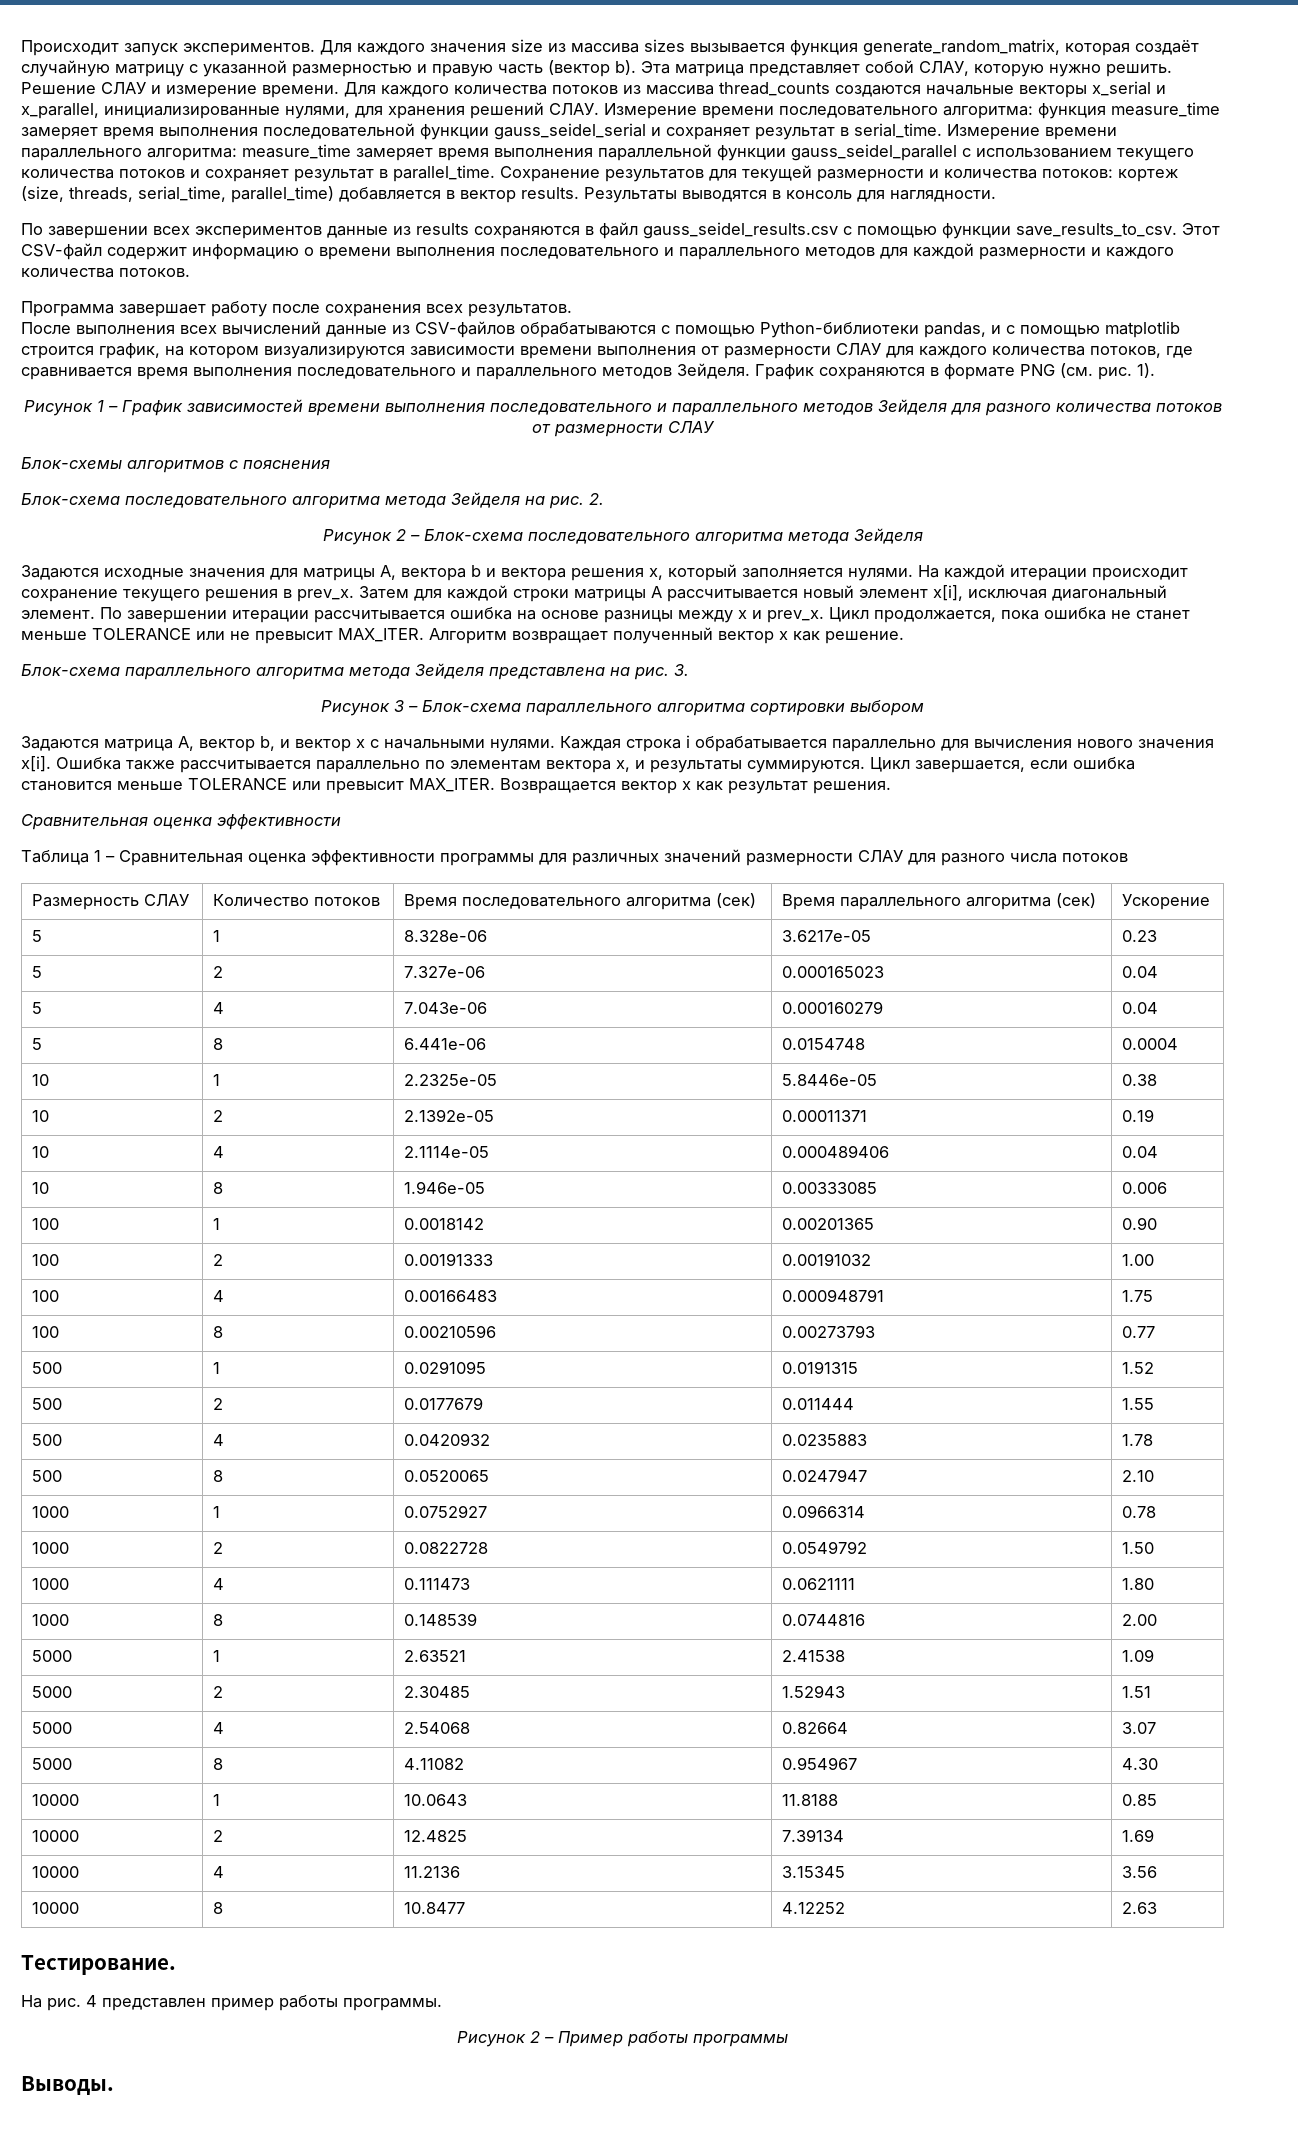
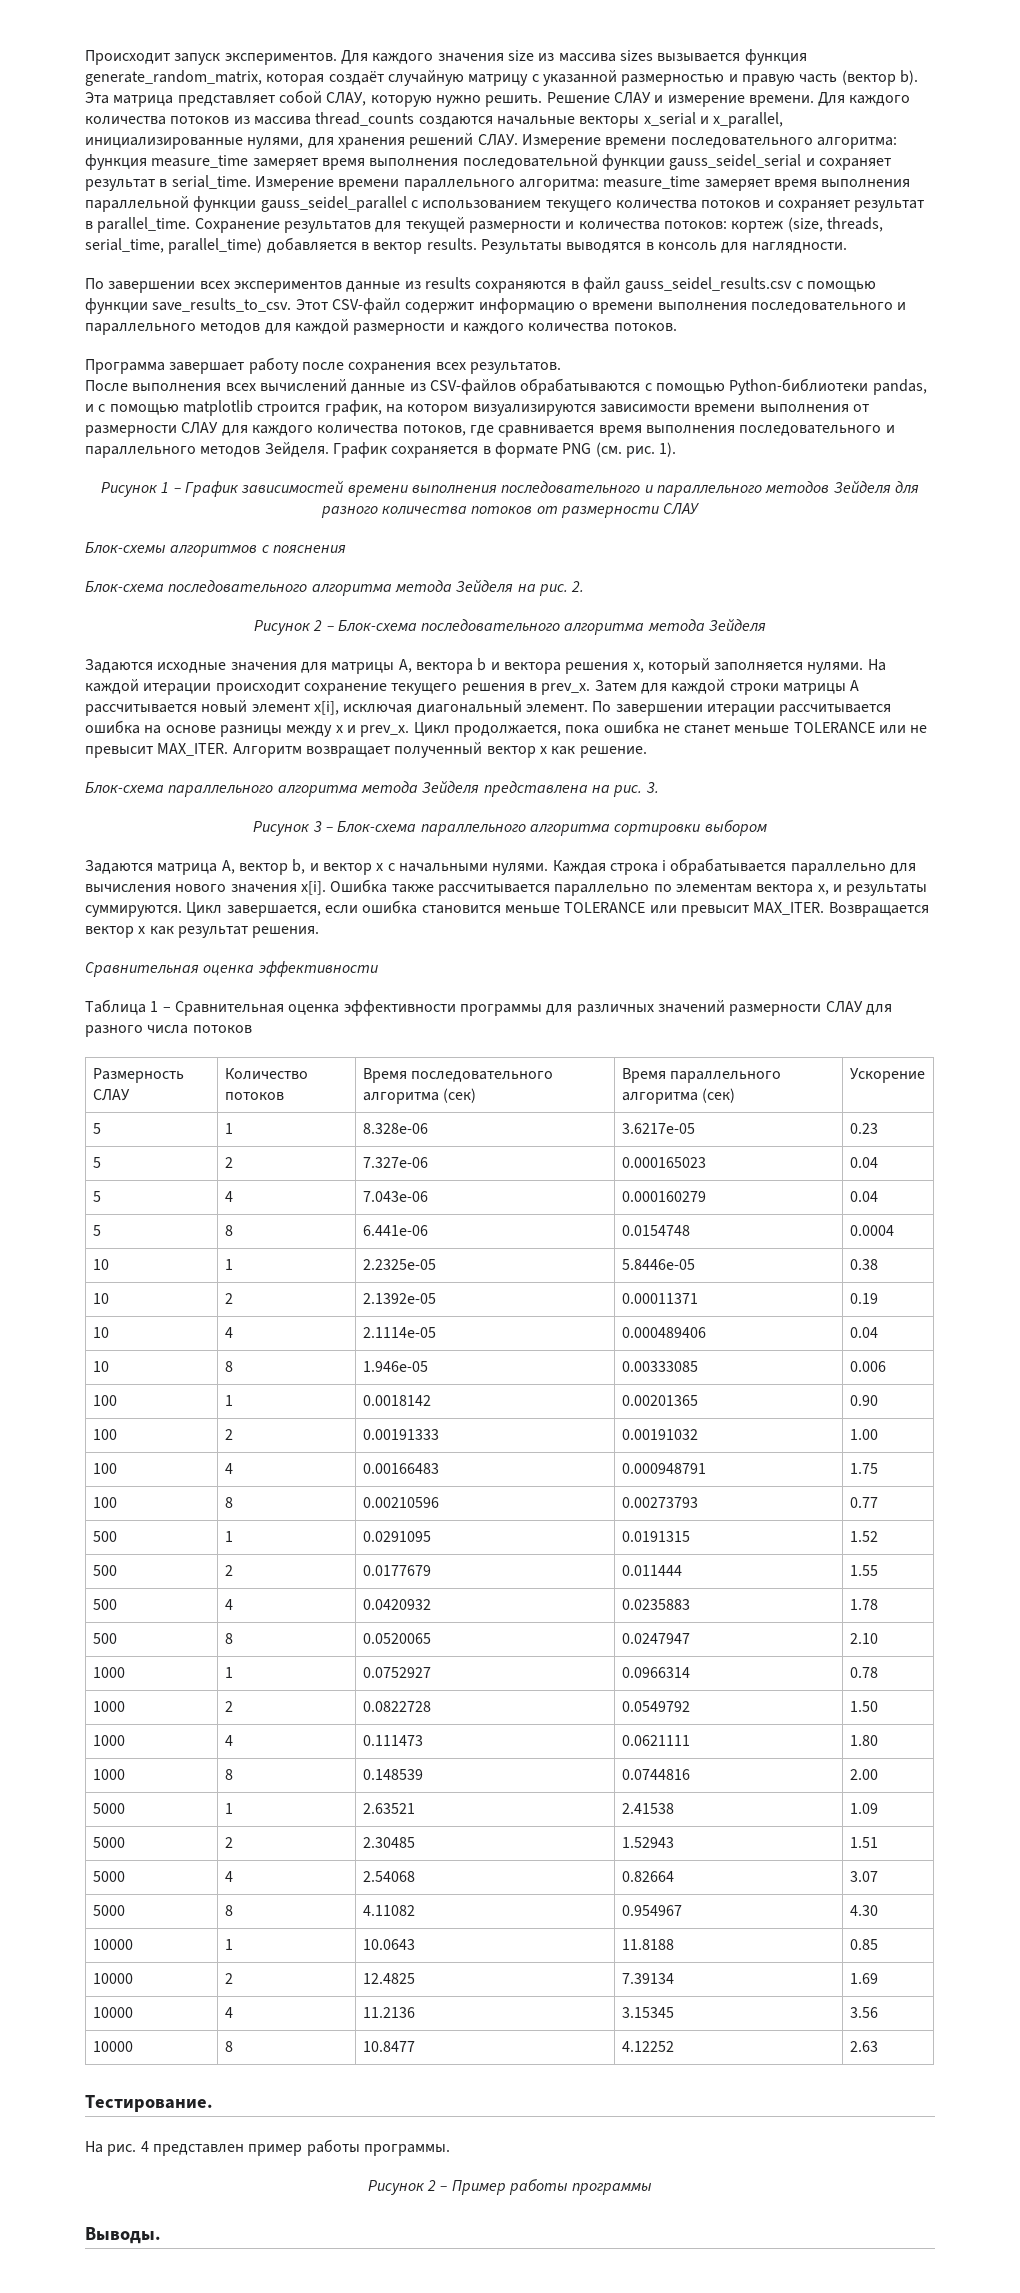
[819,367,925,380] сохраняются -> [391,446,479,458] сохраняется

